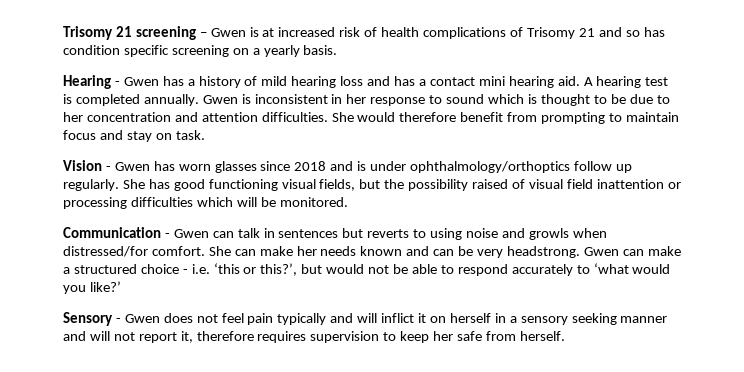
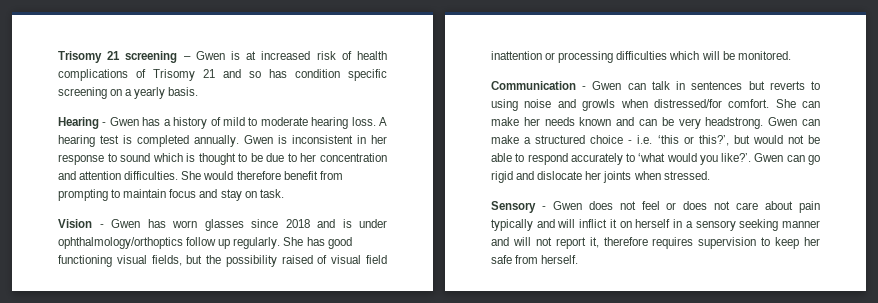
[291,76,580,88] hearing loss and has a contact mini hearing aid. -> [248,117,376,129] to moderate hearing loss.
[89,281,121,292] like?’ -> [721,153,820,165] [491,171,710,183] like?’. Gwen can go rigid and dislocate her joints when stressed.
(244, 318) none -> [666,201,794,210] or does not care about

